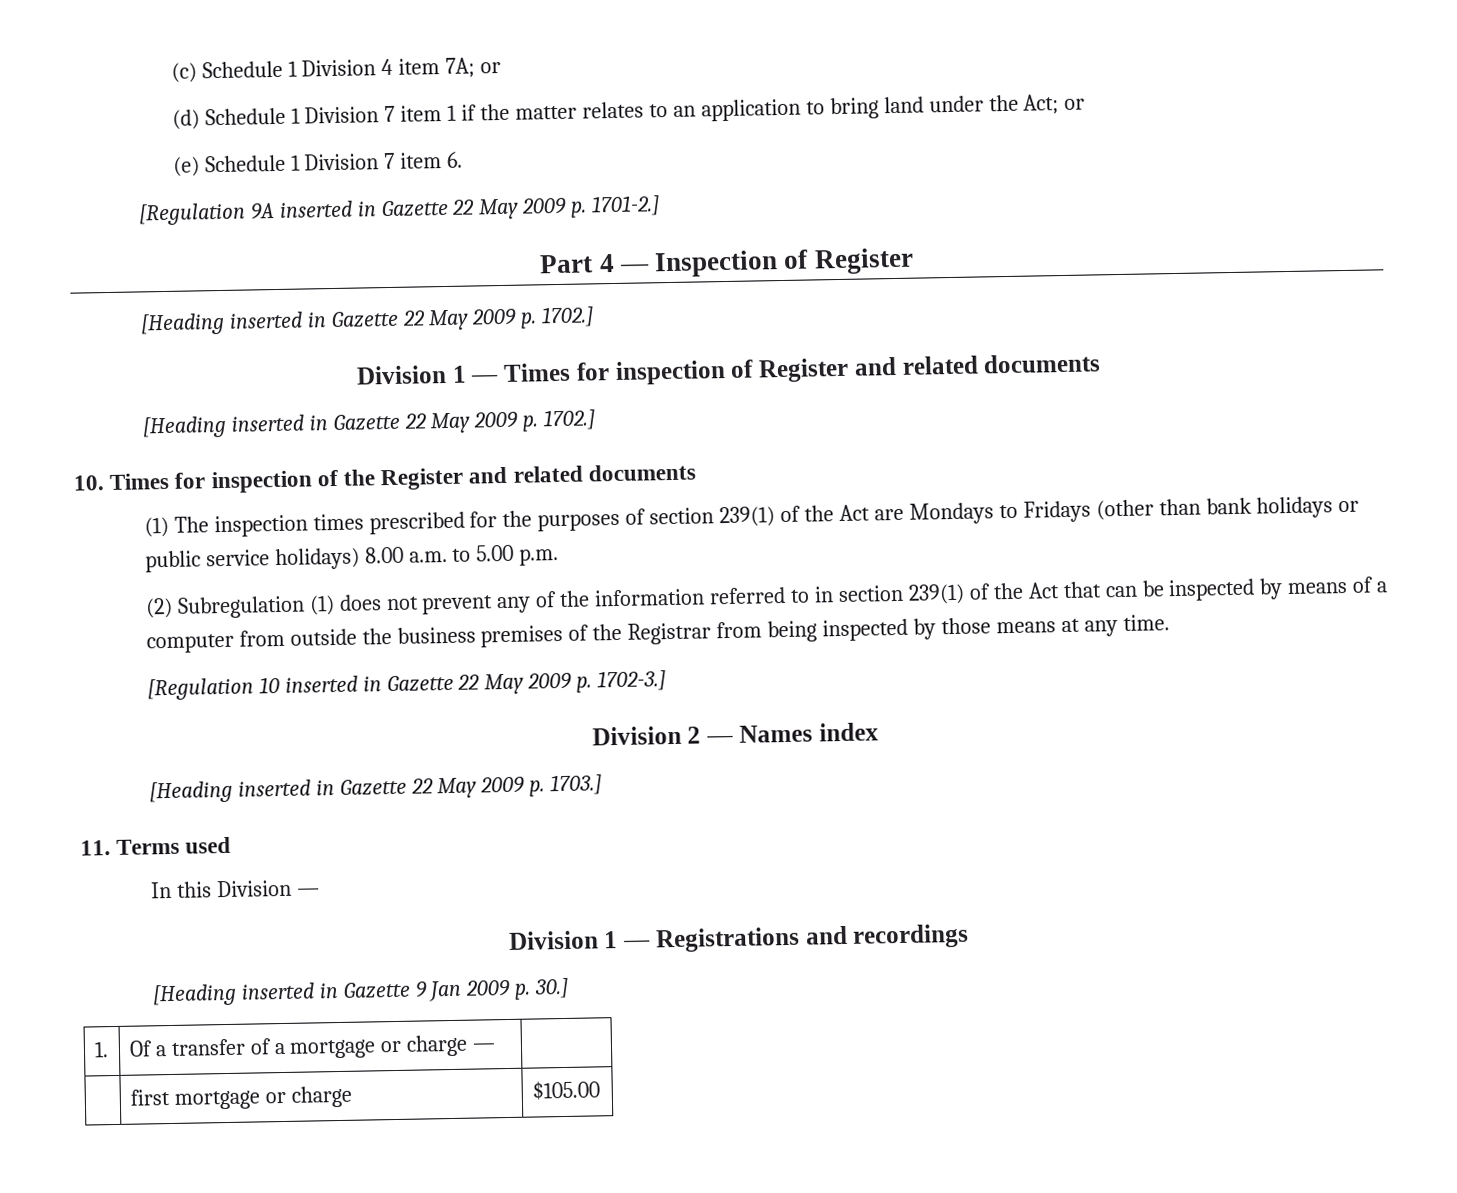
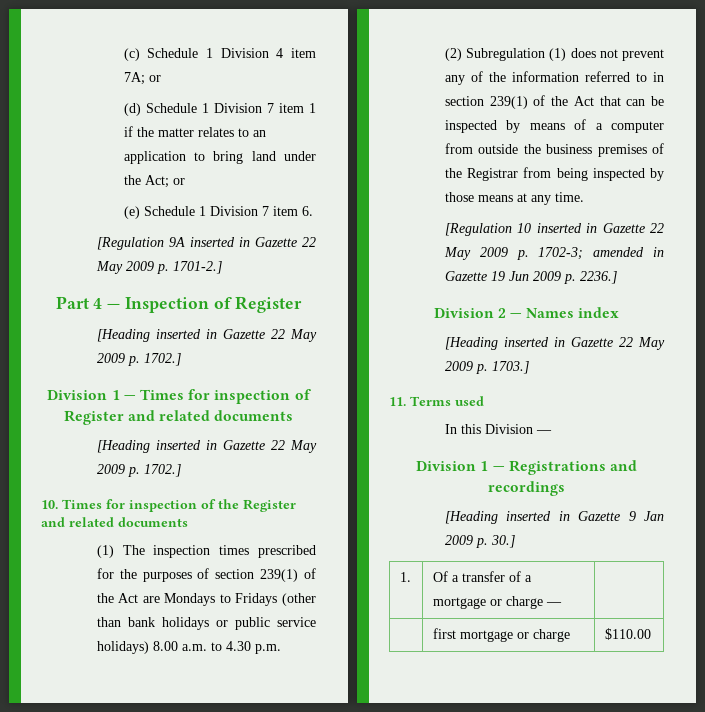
[476,544,515,562] 5.00 -> [225,641,251,651] 4.30
[597,670,667,692] 1702-3.] -> [538,247,664,260] [444,271,617,284] 1702-3; amended in Gazette 19 Jun 2009 p. 2236.]
[531,1080,600,1101] $105.00 -> [604,628,651,640] $110.00

